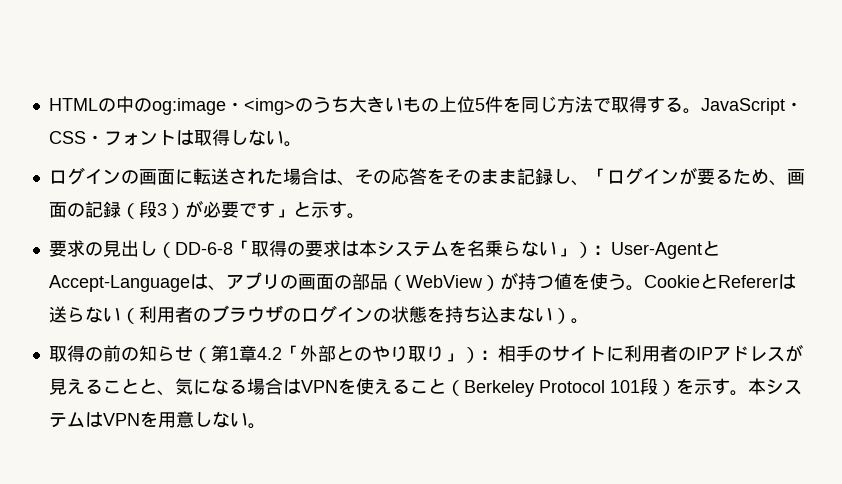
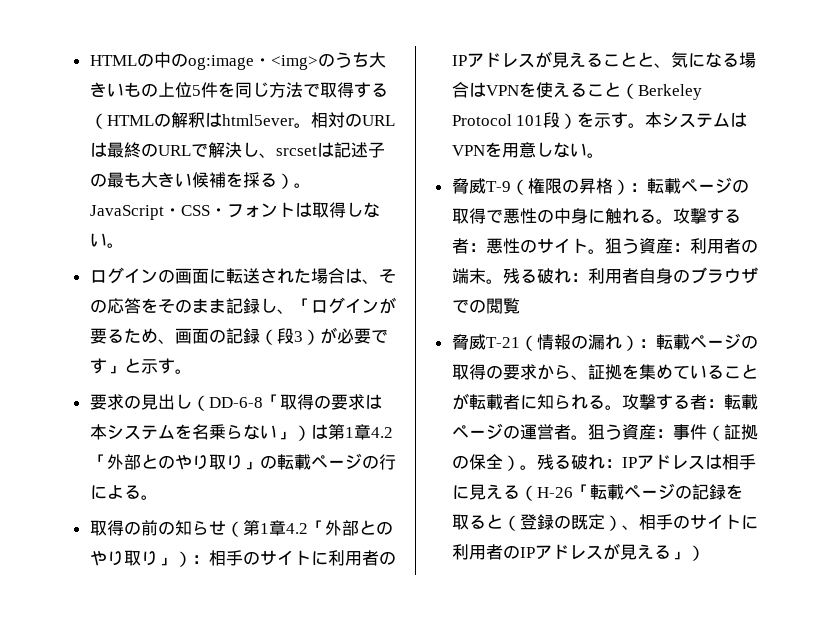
(683, 104) none -> [89,112,395,129] [89,142,385,158] [89,172,294,189] （HTMLの解釈はhtml5ever。相対のURLは最終のURLで解決し、srcsetは記述子の最も大きい候補を採る）
[592,240,720,259] [48,272,796,292] [48,305,571,324] ：User-AgentとAccept-Languageは、アプリの画面の部品（WebView）が持つ値を使う。CookieとRefererは送らない（利用者のブラウザのログインの状態を持ち込まない） -> [310,424,393,440] [89,453,396,470] [89,485,141,500] は第1章4.2「外部とのやり取り」の転載ページの行による
(266, 426) none -> [451,177,749,195] [451,208,741,224] [451,238,758,254] [451,267,758,284] [451,298,520,314] [451,333,758,351] [451,364,758,380] [451,393,758,410] [451,423,758,441] [451,454,756,471] [451,483,743,501] [451,514,758,531] [451,543,705,561] // 脅威T-9（権限の昇格）：転載ページの取得で悪性の中身に触れる。攻撃する者：悪性のサイト。狙う資産：利用者の端末。残る破れ：利用者自身のブラウザでの閲覧 // 脅威T-21（情報の漏れ）：転載ページの取得の要求から、証拠を集めていることが転載者に知られる。攻撃する者：転載ページの運営者。狙う資産：事件（証拠の保全）。残る破れ：IPアドレスは相手に見える（H-26「転載ページの記録を取ると（登録の既定）、相手のサイトに利用者のIPアドレスが見える」）

